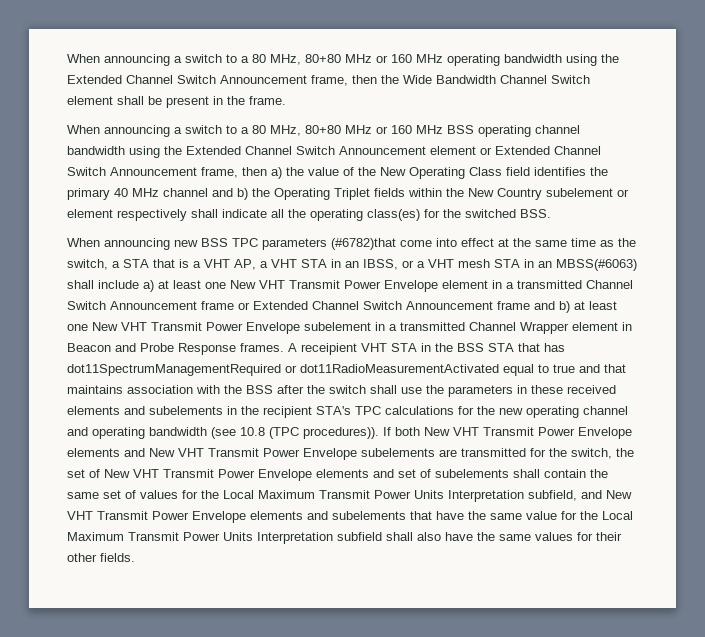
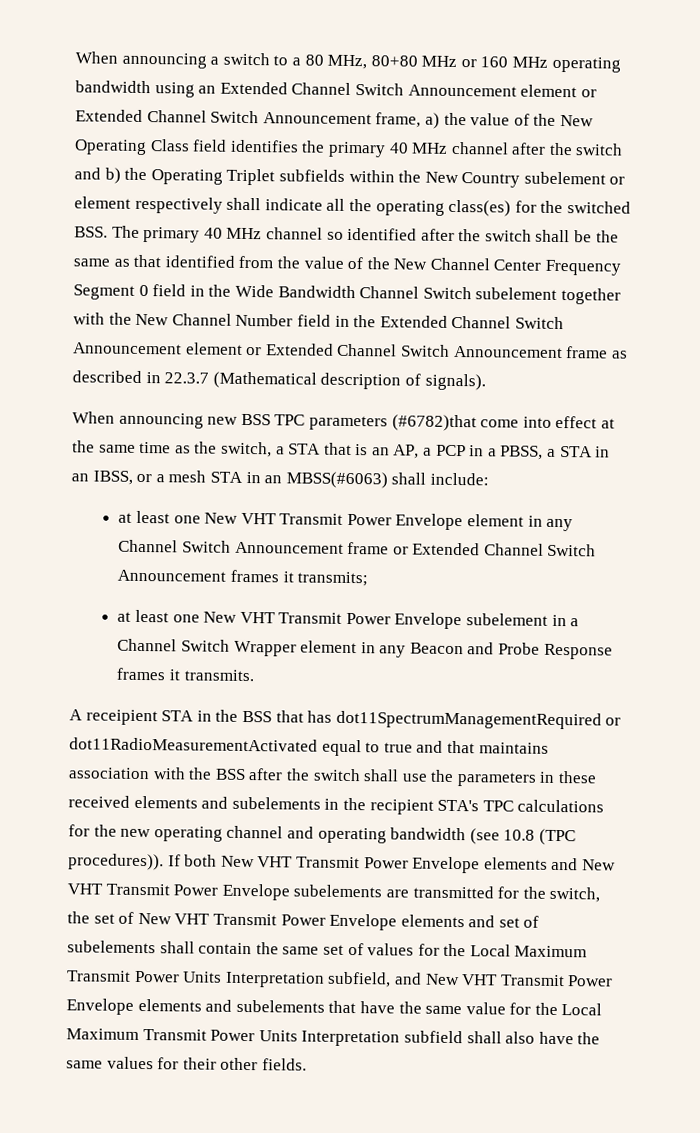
[601,54,619,63] [67,75,590,86] [67,96,286,108] [67,125,580,137] [67,146,182,158] the Extended Channel Switch Announcement frame, then the Wide Bandwidth Channel Switch element shall be present in the frame. // When announcing a switch to a 80 MHz, 80+80 MHz or 160 MHz BSS operating channel bandwidth using the -> [198,85,217,94] an
[242,167,267,176] then -> (422, 120) none
(208, 192) none -> [511,142,624,156] after the switch
[374,188,405,197] fields -> [278,169,345,182] subfields
(551, 213) none -> [111,225,619,243] [73,254,622,276] [73,284,621,305] [73,312,564,330] [73,342,628,359] [72,370,486,391] The primary 40 MHz channel so identified after the switch shall be the same as that identified from the value of the New Channel Center Frequency Segment 0 field in the Wide Bandwidth Channel Switch subelement together with the New Channel Number field in the Extended Channel Switch Announcement element or Extended Channel Switch Announcement frame as described in 22.3.7 (Mathematical description of signals).
[193,259,297,270] a VHT AP, a VHT -> [371,444,557,460] an AP, a PCP in a PBSS, a
[428,259,454,268] VHT -> (165, 478) none
[98,280,154,292] include a) -> [429,472,489,486] include: //
[506,280,582,289] a transmitted -> [546,518,574,532] any
[497,301,570,313] frame and b) -> [229,569,369,587] frames it transmits; //
[400,322,516,331] transmitted Channel -> [117,638,230,652] Channel Switch
(632, 326) none -> [379,645,407,658] any
[240,343,284,352] frames. -> [116,667,255,682] frames it transmits. //
[361,343,387,352] VHT -> (158, 717) none
[488,343,514,352] STA -> (272, 716) none

